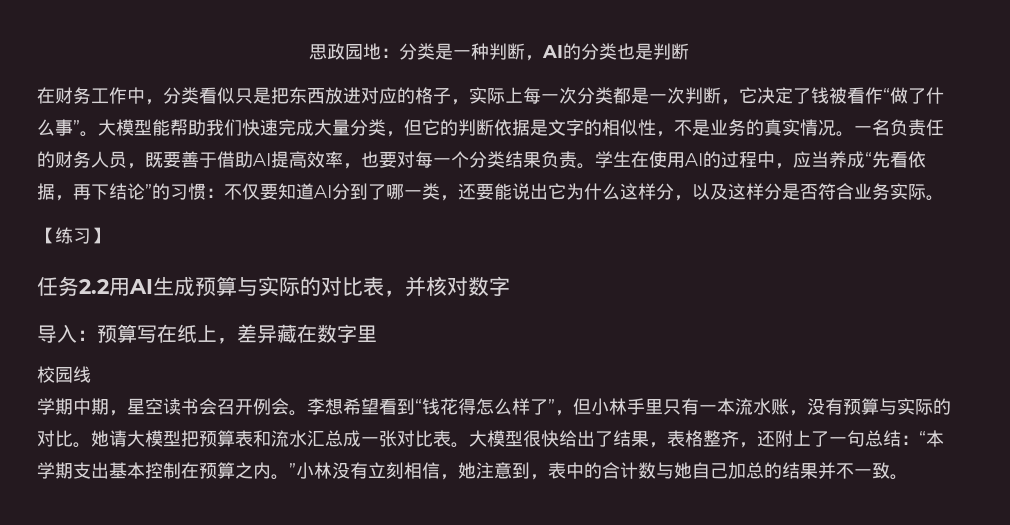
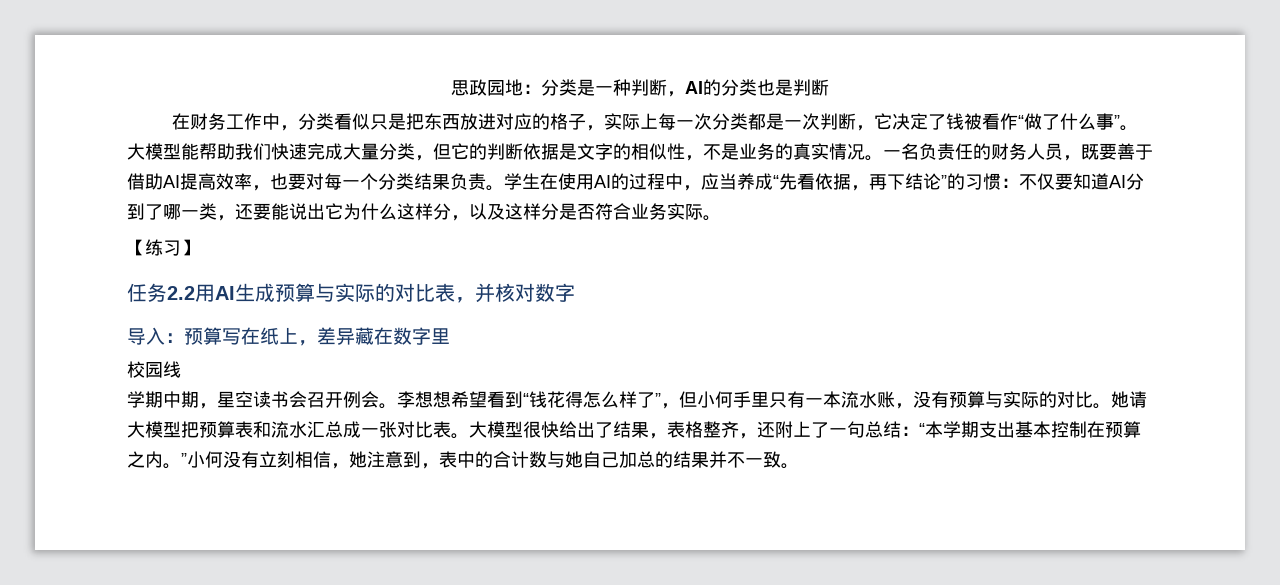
(343, 406) none -> [433,391,451,408] 想
[609,398,627,415] 林 -> [715,391,733,408] 何
[314,462,332,479] 林 -> [205,451,223,468] 何

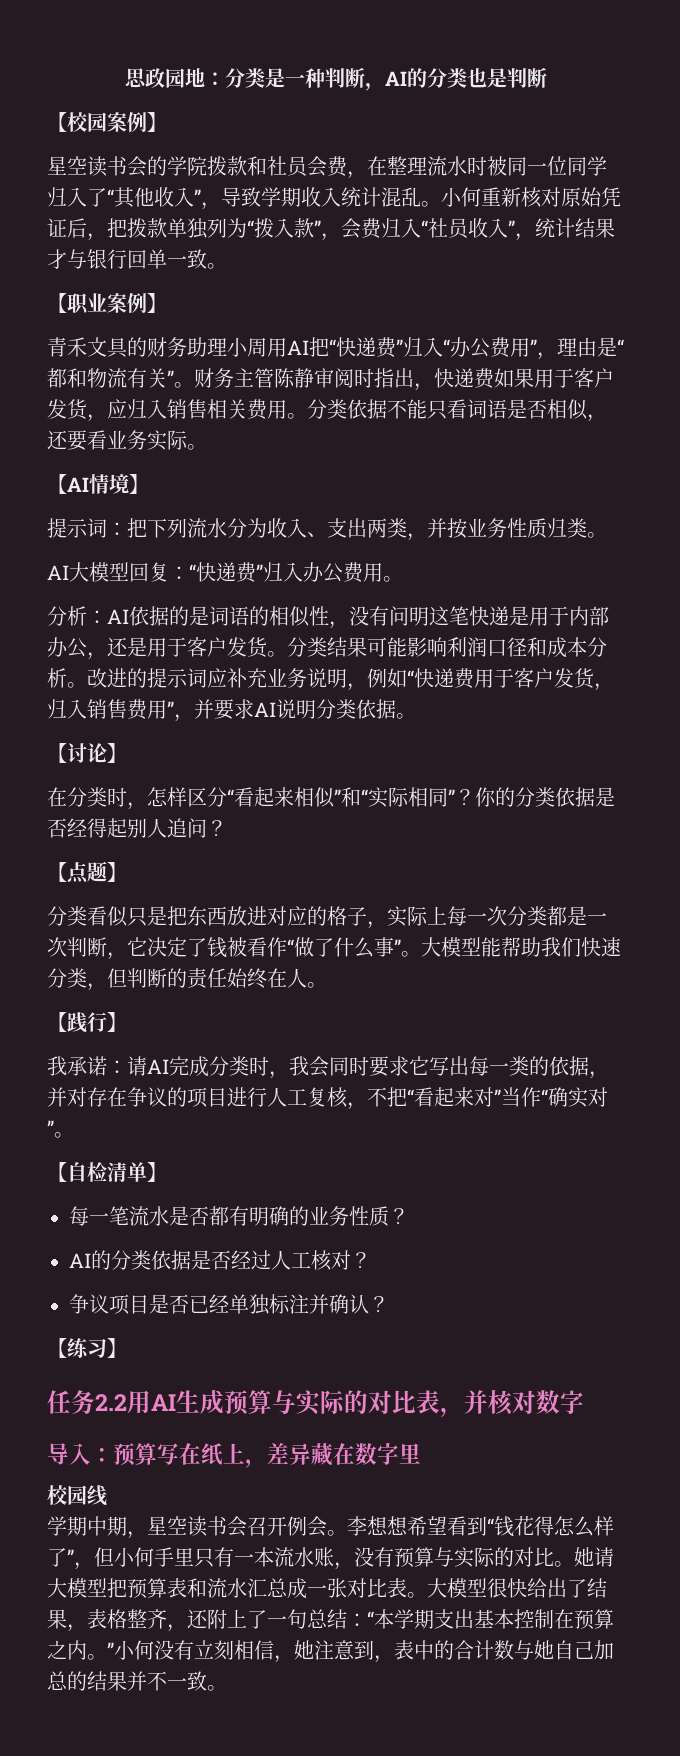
[172,113,299,131] 在财务工作中， -> [47,111,167,132] [47,156,607,179] [47,187,621,210] [47,218,615,241] [47,249,227,269] [47,292,167,315] [47,337,624,360] [47,368,614,391] [47,399,607,422] [47,430,207,451] [47,474,149,494] [47,518,607,541] [47,562,403,583] [47,606,609,629] [47,637,607,660] [47,668,614,691] [47,699,416,722] [47,743,127,763] [47,787,615,810] [47,818,227,838] [47,861,127,884] 【校园案例】 // 星空读书会的学院拨款和社员会费，在整理流水时被同一位同学归入了“其他收入”，导致学期收入统计混乱。小何重新核对原始凭证后，把拨款单独列为“拨入款”，会费归入“社员收入”，统计结果才与银行回单一致。 // 【职业案例】 // 青禾文具的财务助理小周用AI把“快递费”归入“办公费用”，理由是“都和物流有关”。财务主管陈静审阅时指出，快递费如果用于客户发货，应归入销售相关费用。分类依据不能只看词语是否相似，还要看业务实际。 // 【AI情境】 // 提示词：把下列流水分为收入、支出两类，并按业务性质归类。 // AI大模型回复：“快递费”归入办公费用。 // 分析：AI依据的是词语的相似性，没有问明这笔快递是用于内部办公，还是用于客户发货。分类结果可能影响利润口径和成本分析。改进的提示词应补充业务说明，例如“快递费用于客户发货，归入销售费用”，并要求AI说明分类依据。 // 【讨论】 // 在分类时，怎样区分“看起来相似”和“实际相同”？你的分类依据是否经得起别人追问？ // 【点题】 //
[307,143,1153,161] [127,173,1144,191] [127,203,721,221] 完成大量分类，但它的判断依据是文字的相似性，不是业务的真实情况。一名负责任的财务人员，既要善于借助AI提高效率，也要对每一个分类结果负责。学生在使用AI的过程中，应当养成“先看依据，再下结论”的习惯：不仅要知道AI分到了哪一类，还要能说出它为什么这样分，以及这样分是否符合业务实际。 -> [47,968,327,991] [47,1012,127,1033] [47,1056,609,1079] [47,1087,608,1110] [47,1120,74,1138] [47,1162,167,1182] [69,1206,409,1226] [69,1250,371,1271] [69,1294,389,1315] 分类，但判断的责任始终在人。 // 【践行】 // 我承诺：请AI完成分类时，我会同时要求它写出每一类的依据，并对存在争议的项目进行人工复核，不把“看起来对”当作“确实对”。 // 【自检清单】 // 每一笔流水是否都有明确的业务性质？ // AI的分类依据是否经过人工核对？ // 争议项目是否已经单独标注并确认？

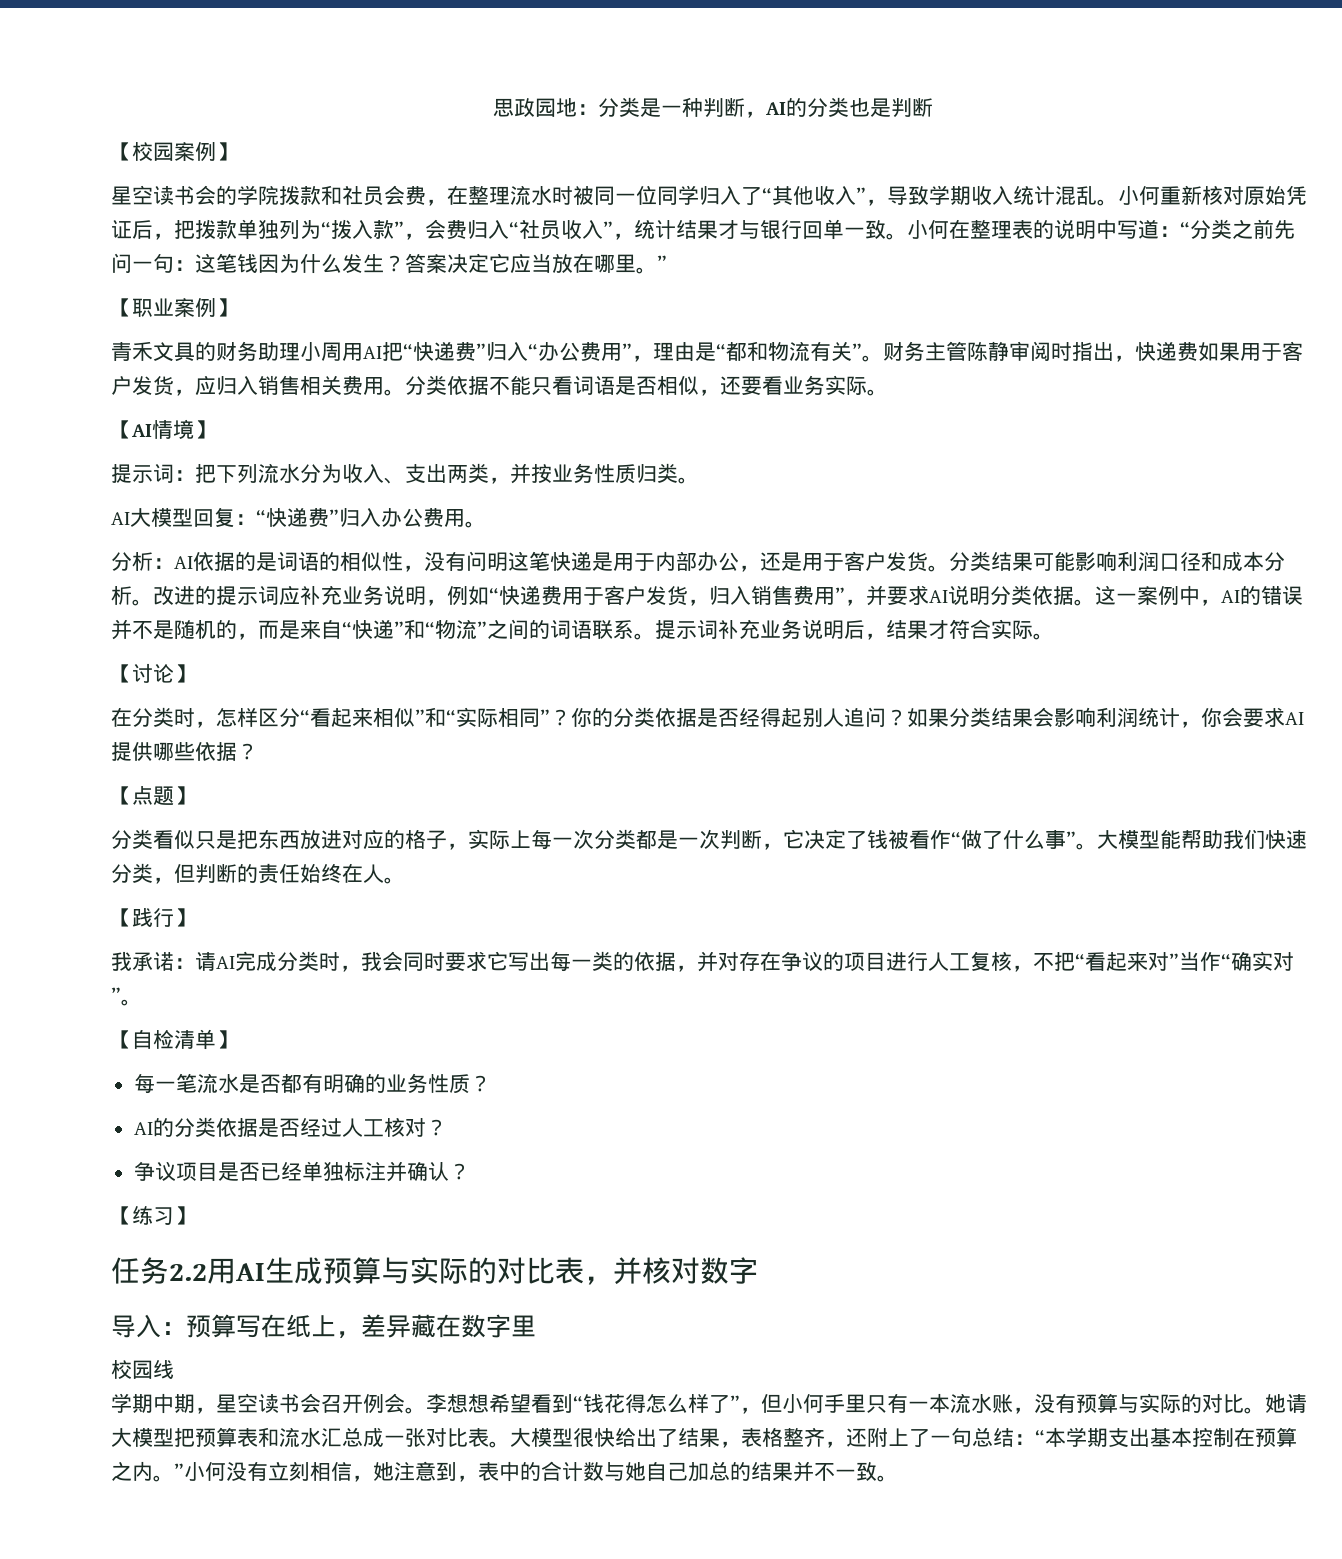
(227, 266) none -> [907,219,1295,240] [111,253,667,274] 小何在整理表的说明中写道：“分类之前先问一句：这笔钱因为什么发生？答案决定它应当放在哪里。”
(416, 716) none -> [1095,585,1303,606] [111,619,1054,640] 这一案例中，AI的错误并不是随机的，而是来自“快递”和“物流”之间的词语联系。提示词补充业务说明后，结果才符合实际。
(227, 828) none -> [907,707,1304,728] [111,742,258,761] 如果分类结果会影响利润统计，你会要求AI提供哪些依据？

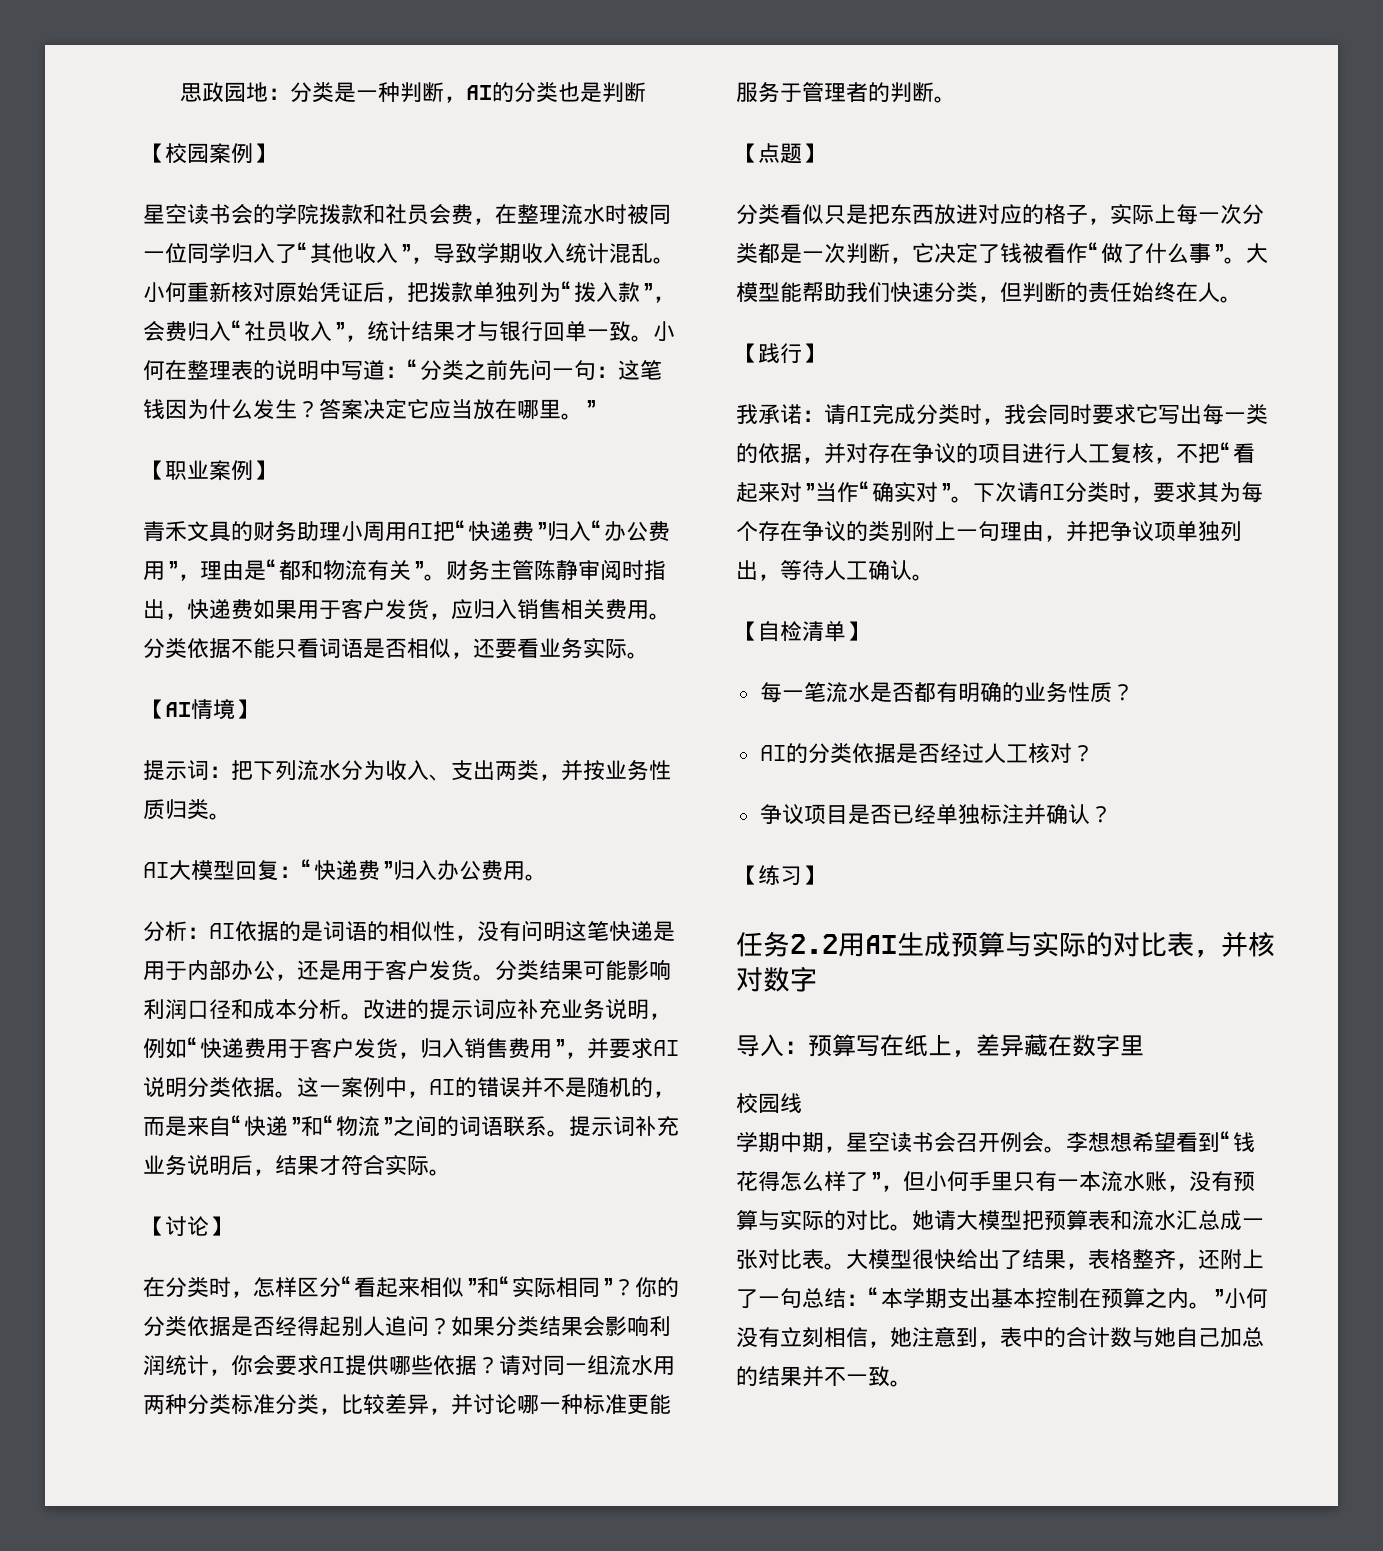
(258, 751) none -> [499,1355,675,1376] [143,1393,671,1415] [736,82,956,103] 请对同一组流水用两种分类标准分类，比较差异，并讨论哪一种标准更能服务于管理者的判断。
(142, 1002) none -> [973,482,1263,503] [736,521,1242,542] [736,560,934,581] 下次请AI分类时，要求其为每个存在争议的类别附上一句理由，并把争议项单独列出，等待人工确认。

